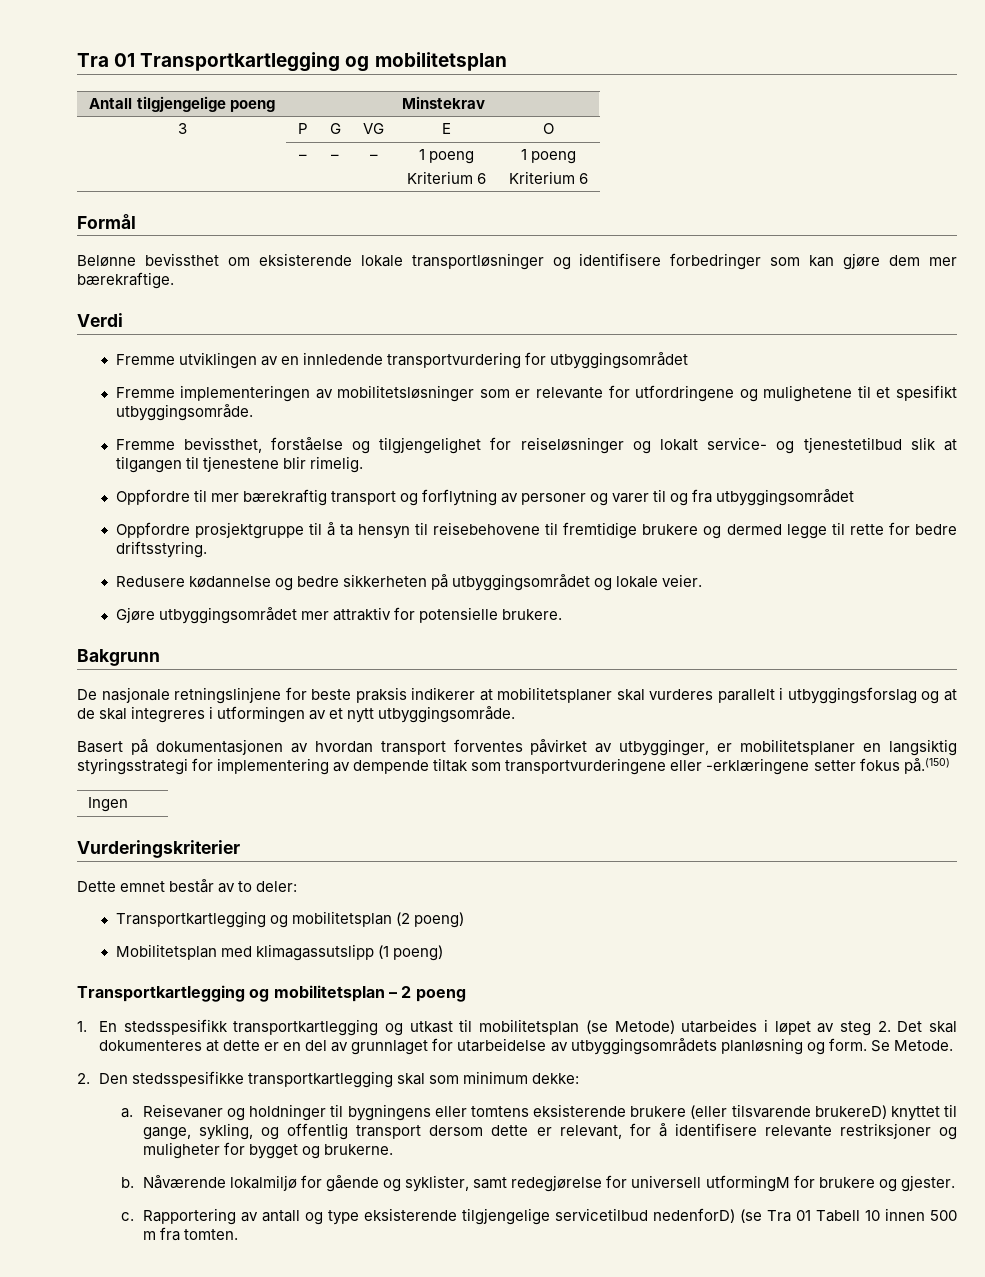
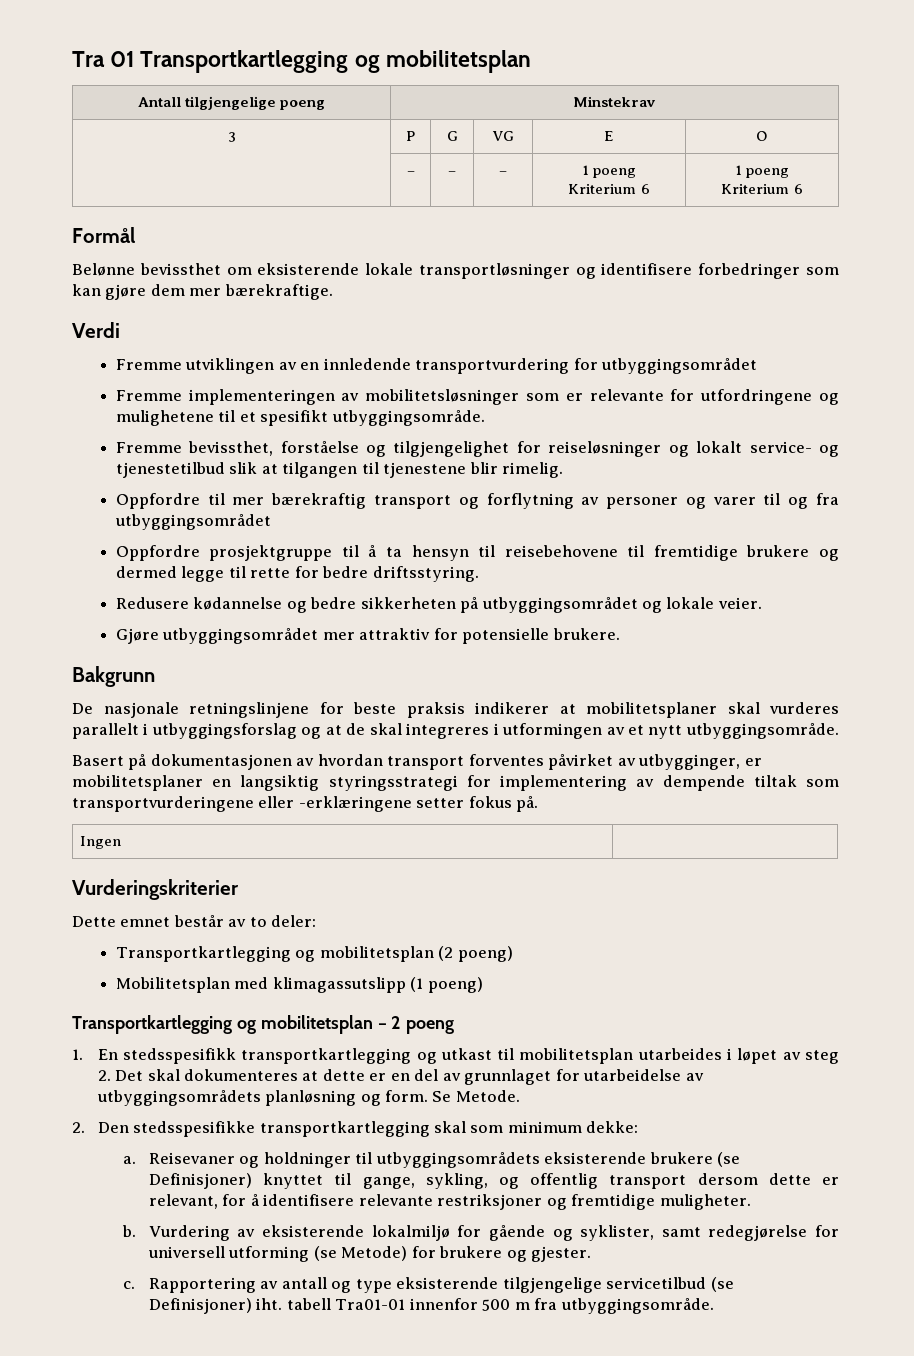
[903,758,950,774] på.(150) -> [516,796,539,812] på.
[585,1020,675,1034] (se Metode) -> (634, 1056) none
[347,1104,887,1121] bygningens eller tomtens eksisterende brukere (eller tilsvarende brukereD) -> [375,1152,741,1168] [148,1173,252,1189] utbyggingsområdets eksisterende brukere (se Definisjoner)
[143,1142,394,1159] [121,1175,227,1189] muligheter for bygget og brukerne. // b. Nåværende -> [571,1194,751,1210] [122,1225,365,1241] fremtidige muligheter. // b. Vurdering av eksisterende
[705,1175,790,1192] utformingM -> [228,1246,408,1262] utforming (se Metode)
[653,1208,926,1223] nedenforD) (se Tra 01 Tabell 10 innen -> [710,1277,734,1292] [148,1298,478,1314] (se Definisjoner) iht. tabell Tra01-01 innenfor
[184,1229,239,1240] tomten. -> [560,1298,714,1314] utbyggingsområde.

